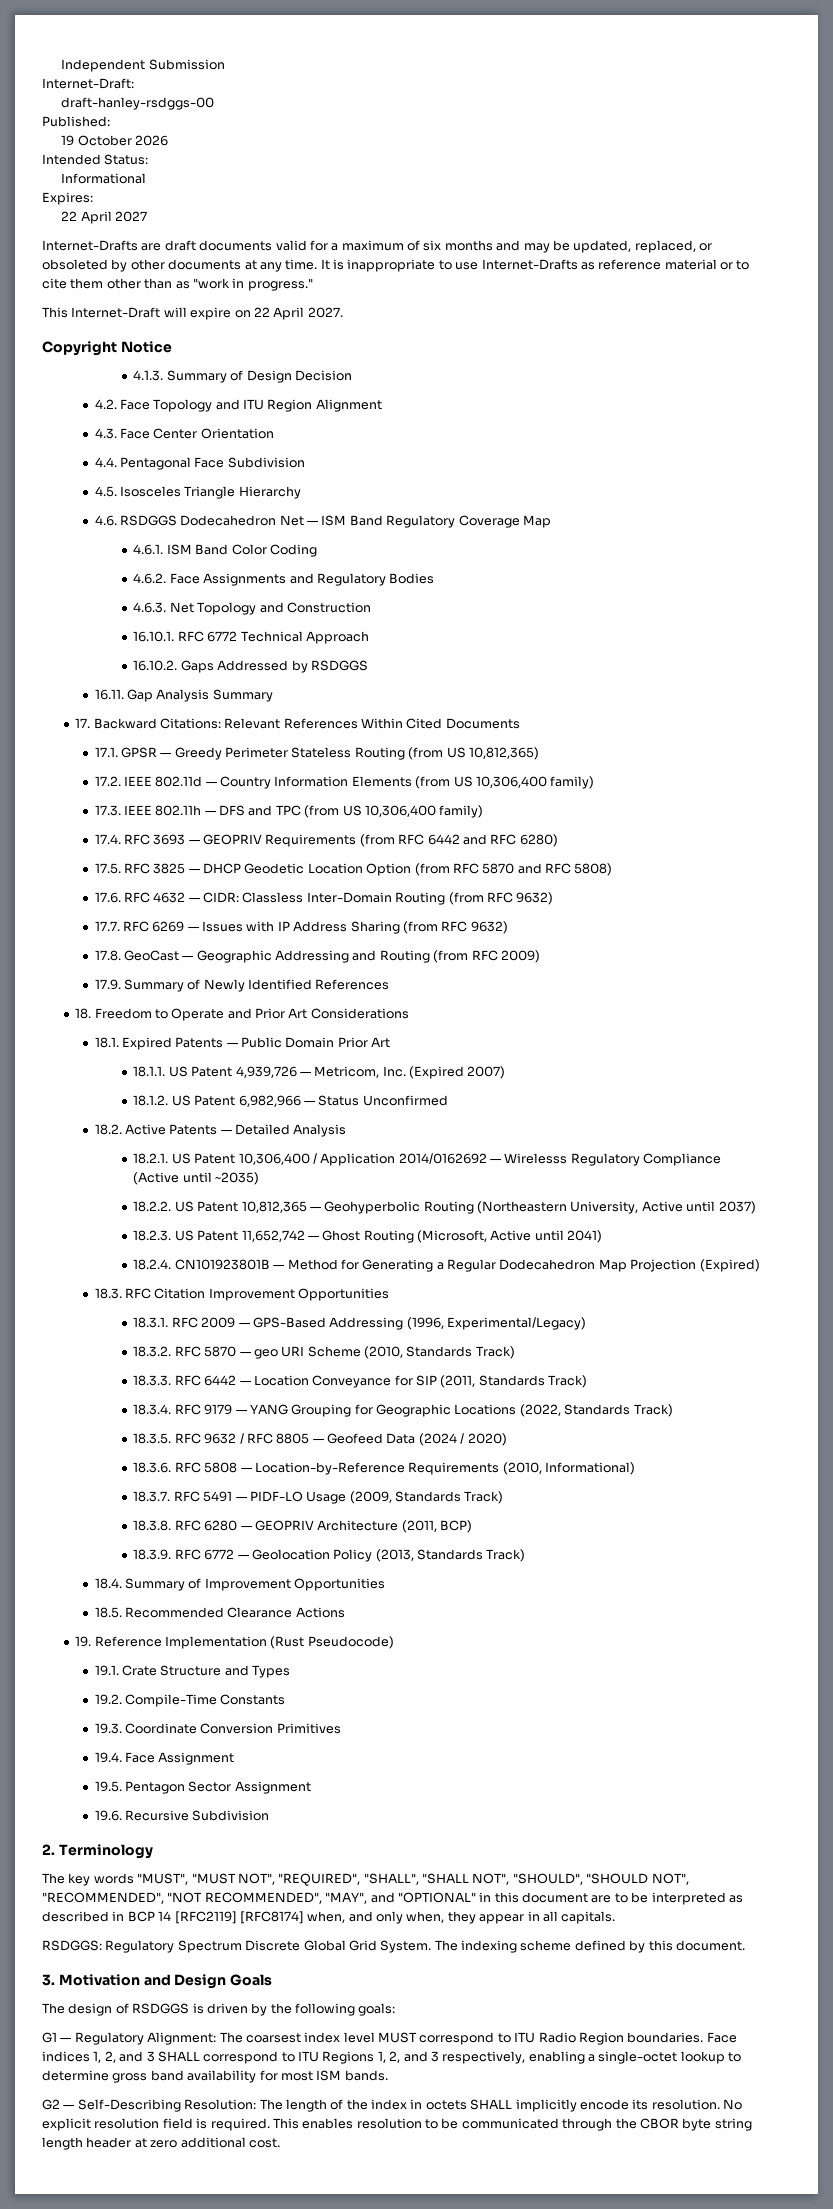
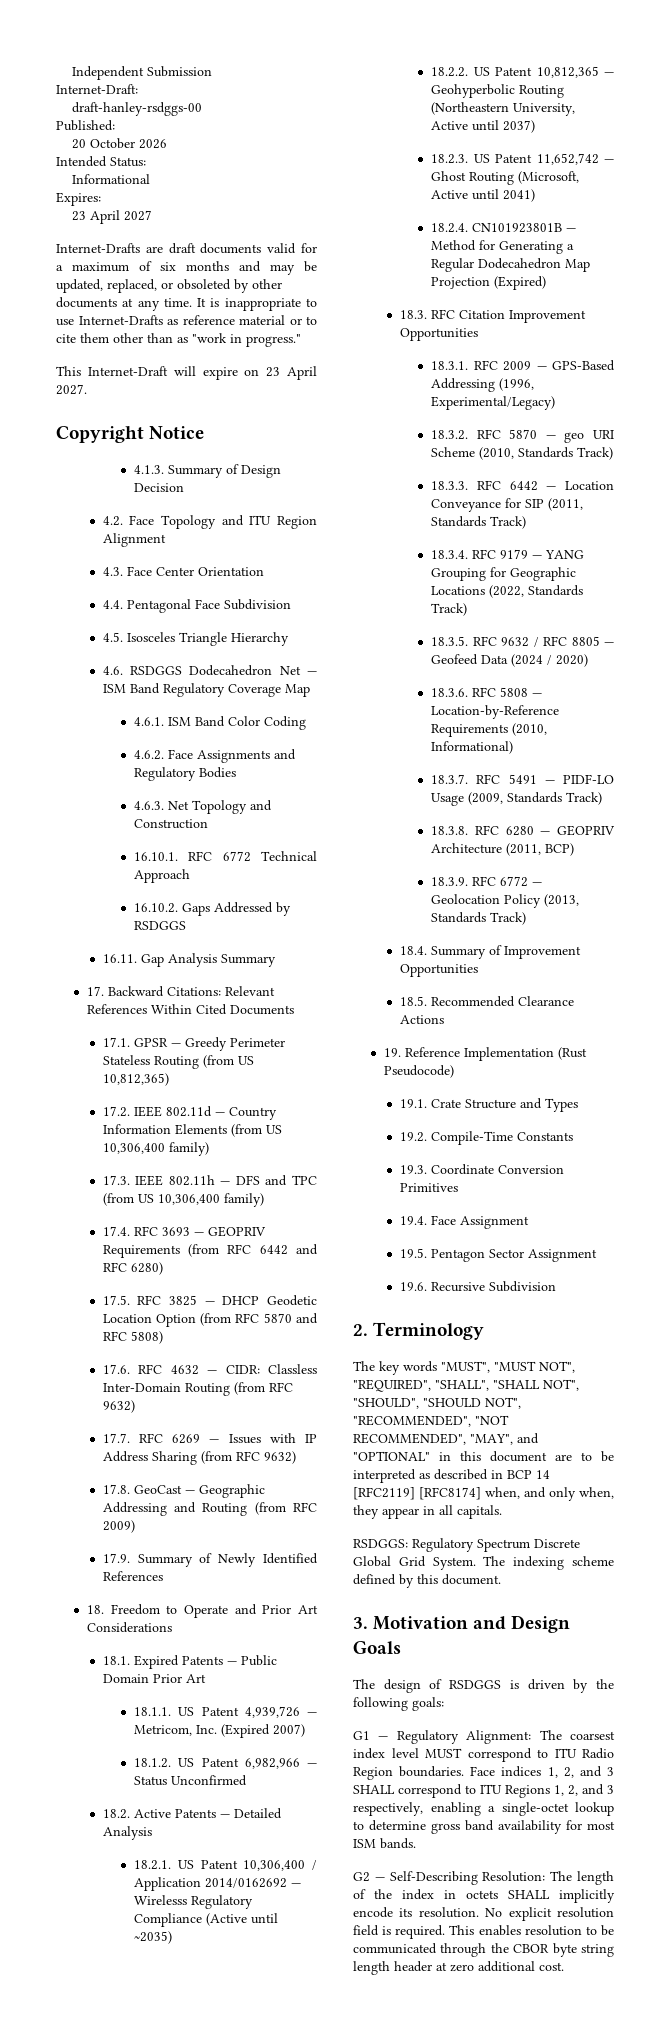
[61,135,75,146] 19 -> [71,139,86,149] 20
[61,211,78,221] 22 -> [71,211,86,221] 23
[253,307,270,317] 22 -> [266,367,281,377] 23

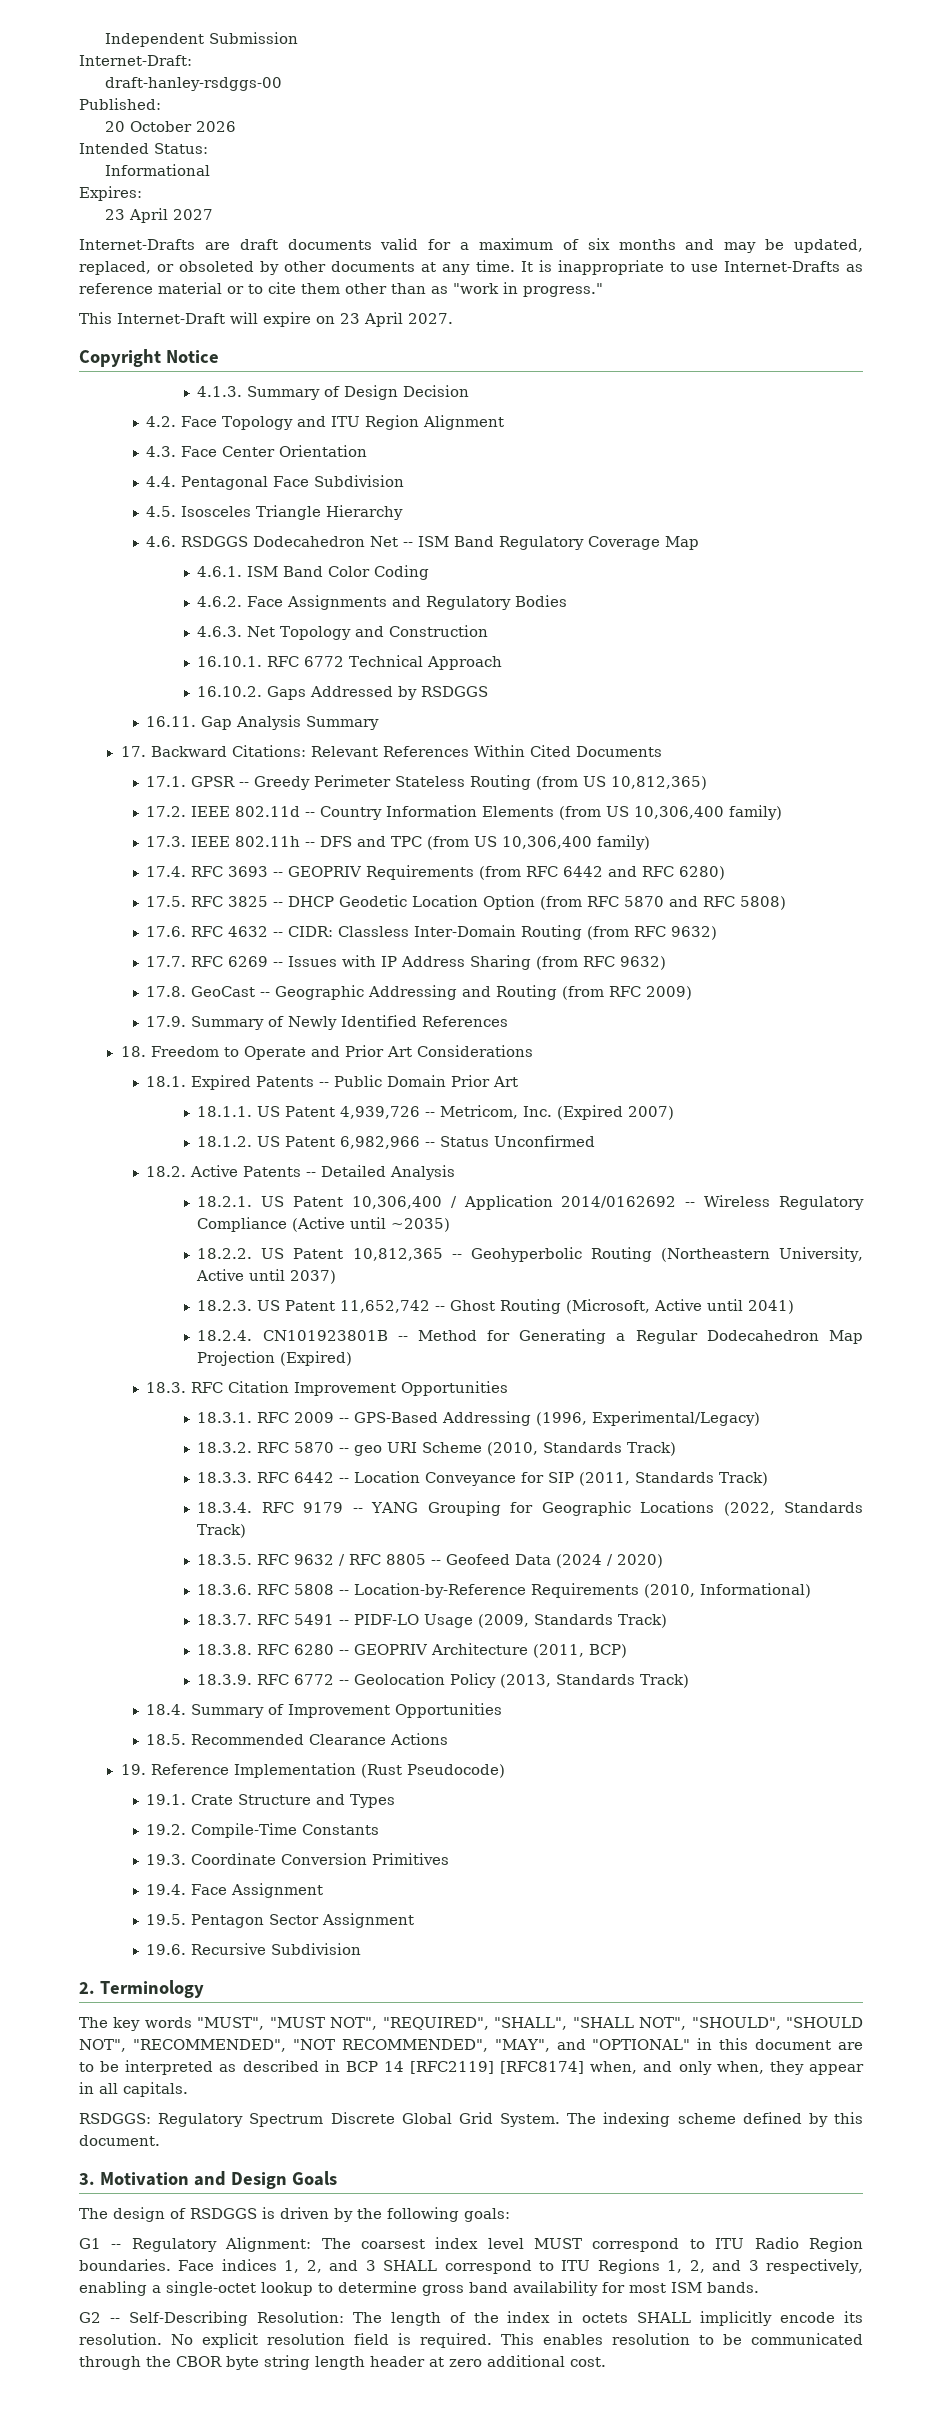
[307,671,317,675] — -> [403,542,414,547] --
[170,1043,181,1047] — -> [239,782,250,787] --
[214,1112,225,1116] — -> [305,812,316,817] --
[220,1181,231,1185] — -> [305,842,316,847] --
[193,1232,204,1236] — -> [273,872,284,877] --
[204,1301,215,1305] — -> [273,902,284,907] --
[207,1370,218,1374] — -> [273,932,284,937] --
[209,1439,220,1443] — -> [273,962,284,967] --
[184,1490,195,1494] — -> [260,992,271,997] --
[226,1661,237,1665] — -> [319,1082,330,1087] --
[307,1712,317,1716] — -> [425,1112,436,1117] --
[307,1763,317,1767] — -> [425,1142,436,1147] --
[219,1814,230,1818] — -> [306,1172,317,1177] --
[291,1883,302,1887] [134,1895,188,1905] — Wirelesss -> [685,1195,771,1207] -- Wireless
[604,72,614,76] — -> [451,1254,462,1259] --
[604,159,614,163] — -> [435,1306,446,1311] --
[566,228,577,232] — -> [397,1336,408,1341] --
[536,366,547,370] — -> [339,1418,350,1423] --
[545,435,556,439] — -> [339,1448,350,1453] --
[546,486,557,490] — -> [339,1478,350,1483] --
[532,555,543,559] — -> [352,1508,363,1513] --
[604,642,614,646] — -> [431,1560,442,1565] --
[532,693,543,697] — -> [339,1590,350,1595] --
[544,780,555,784] — -> [339,1620,350,1625] --
[540,831,551,835] — -> [339,1650,350,1655] --
[532,882,543,886] — -> [339,1680,350,1685] --
[378,1736,389,1740] — -> [111,2244,122,2249] --
[374,1877,385,1881] — -> [109,2318,120,2323] --

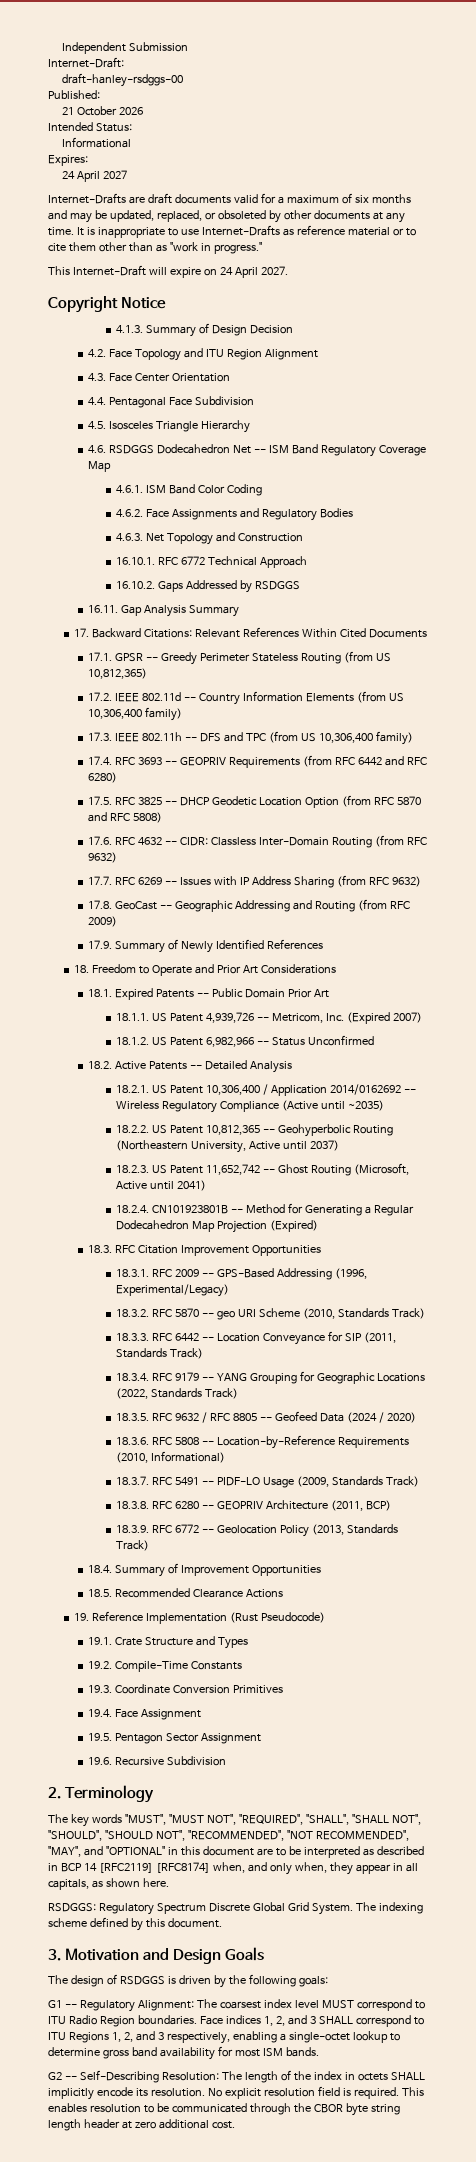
[104,121,125,132] 20 -> [62,107,75,115] 21
[104,209,125,220] 23 -> [62,171,76,179] 24
[340,313,360,324] 23 -> [219,267,233,275] 24
[123,2082,188,2097] capitals. -> [48,1878,169,1890] capitals, as shown here.

